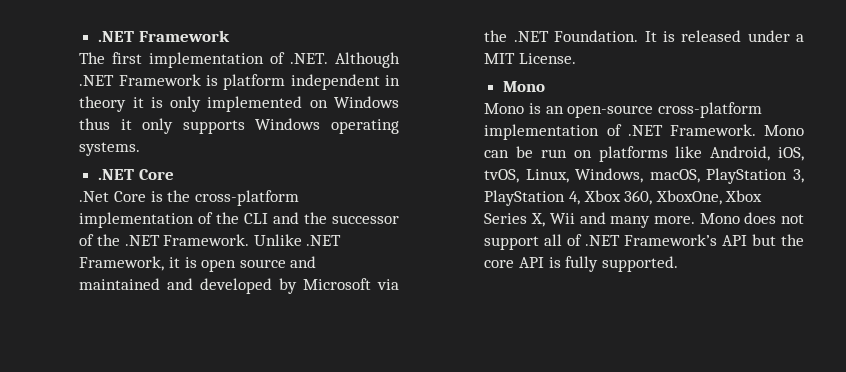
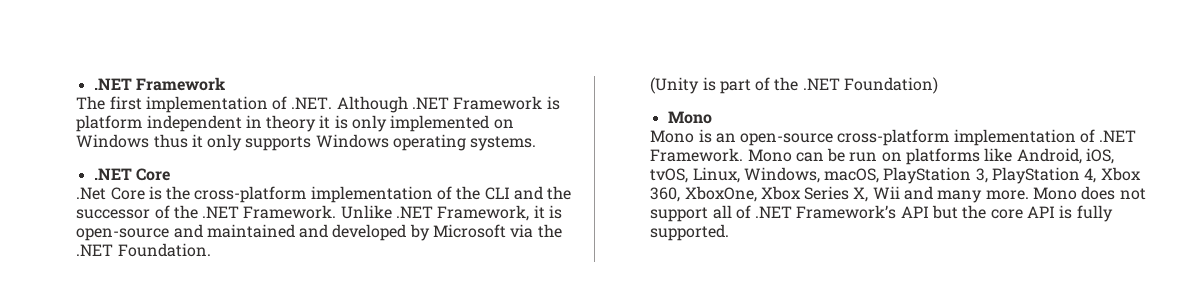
[201,259,286,272] open source -> [76,228,170,241] open-source
[644,30,804,42] [484,53,576,64] It is released under a MIT License. -> [650,77,939,94] // (Unity is part of the .NET Foundation)

